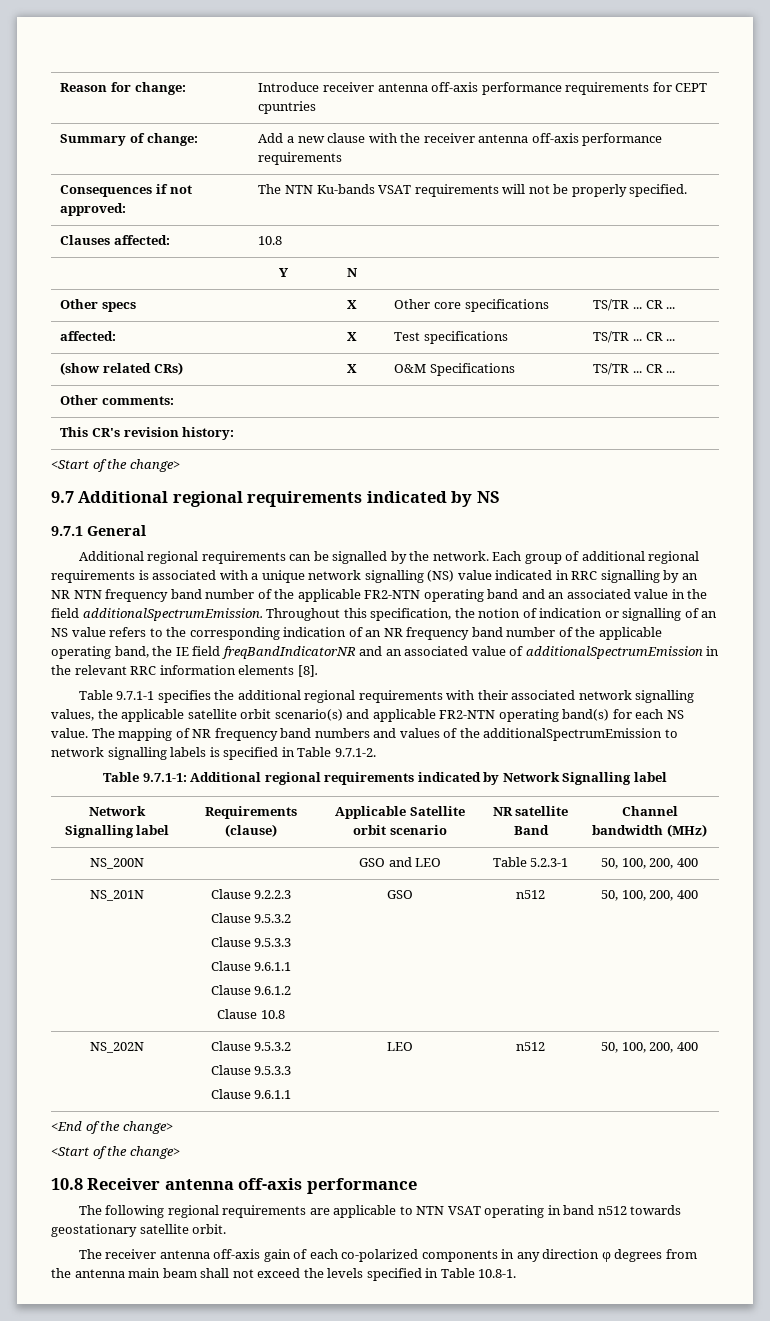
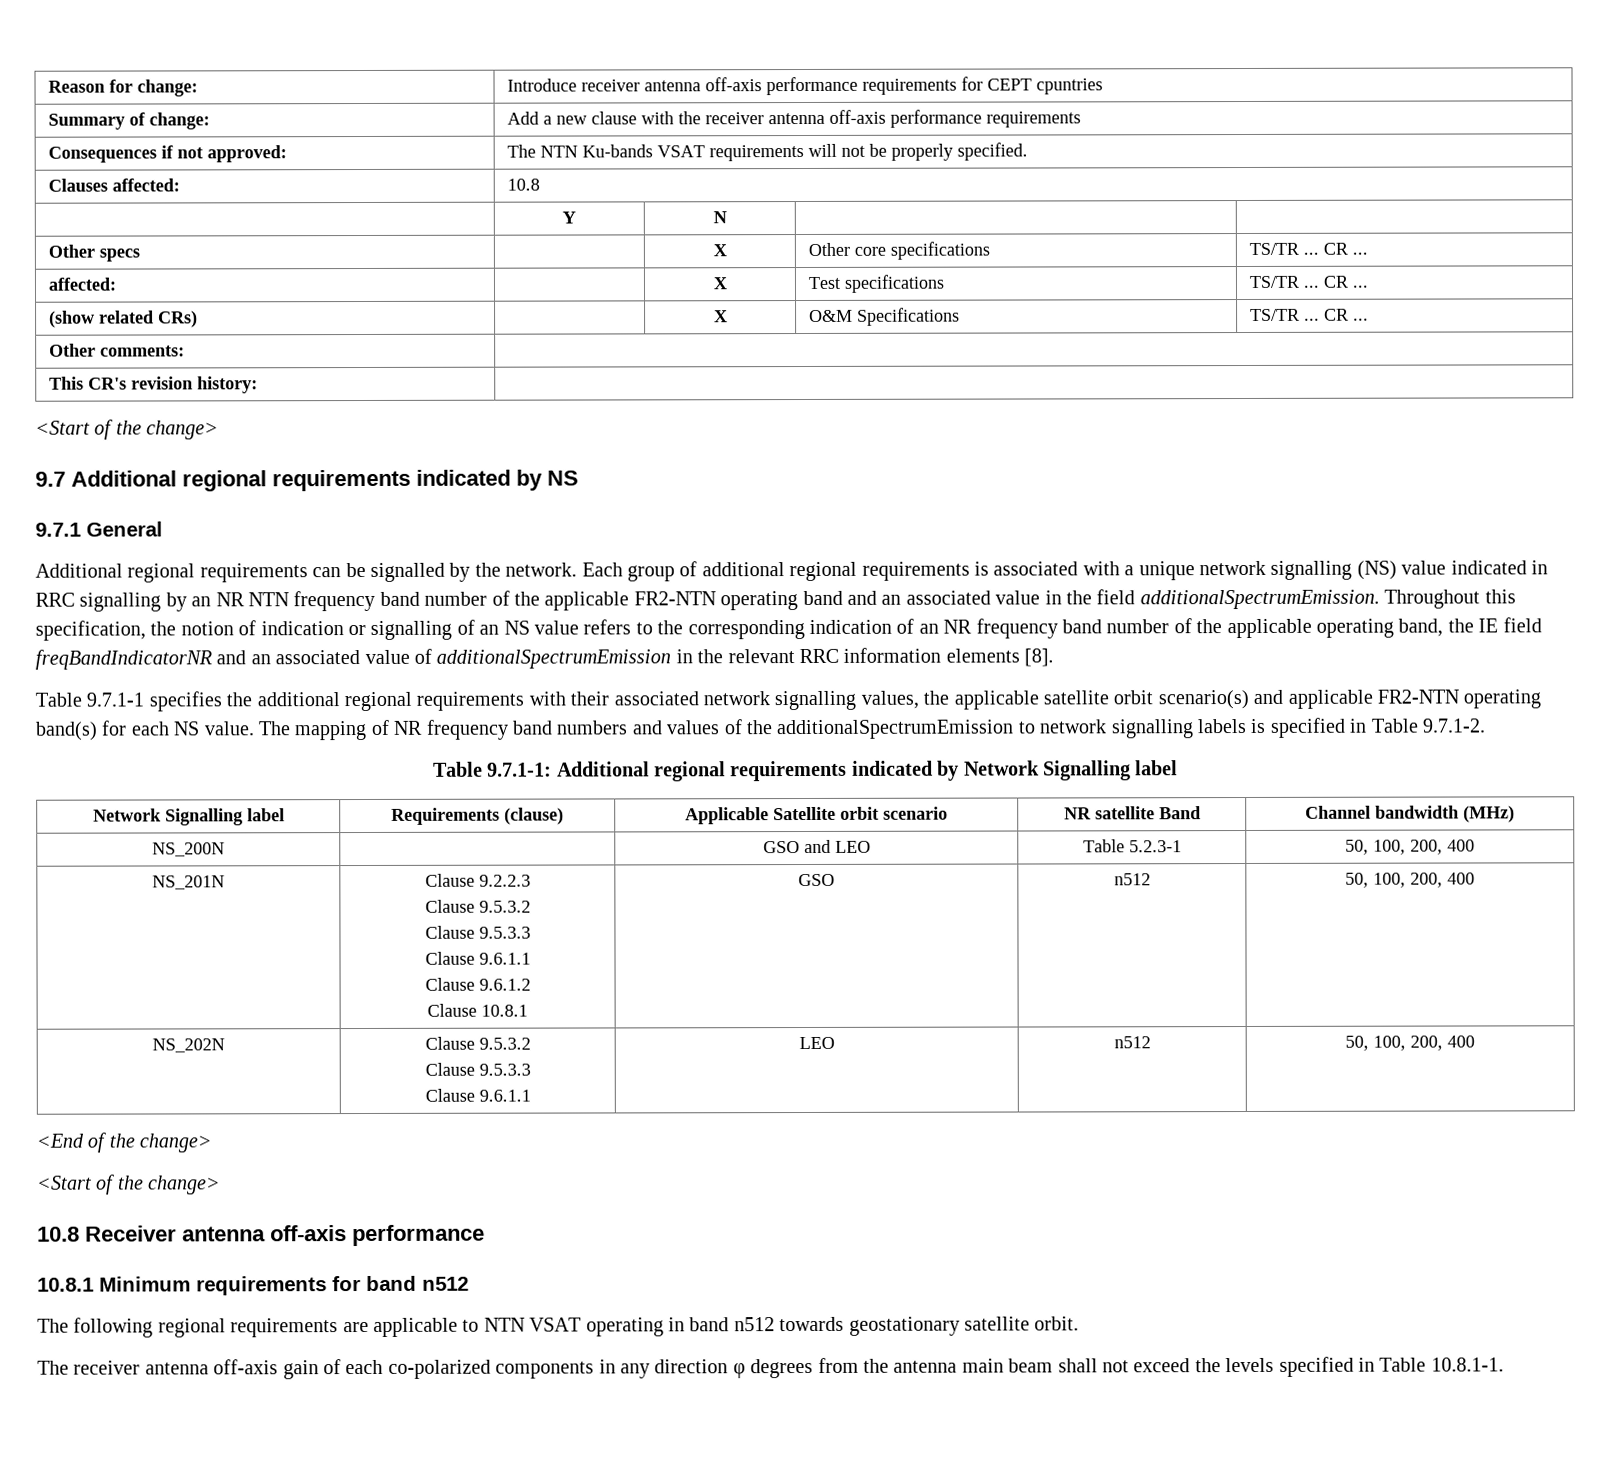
[260,1010,285,1019] 10.8 -> [481,1004,528,1017] 10.8.1
(417, 1186) none -> [37,1275,469,1296] // 10.8.1 Minimum requirements for band n512
[478,1269,517,1278] 10.8-1. -> [1430,1357,1504,1372] 10.8.1-1.

